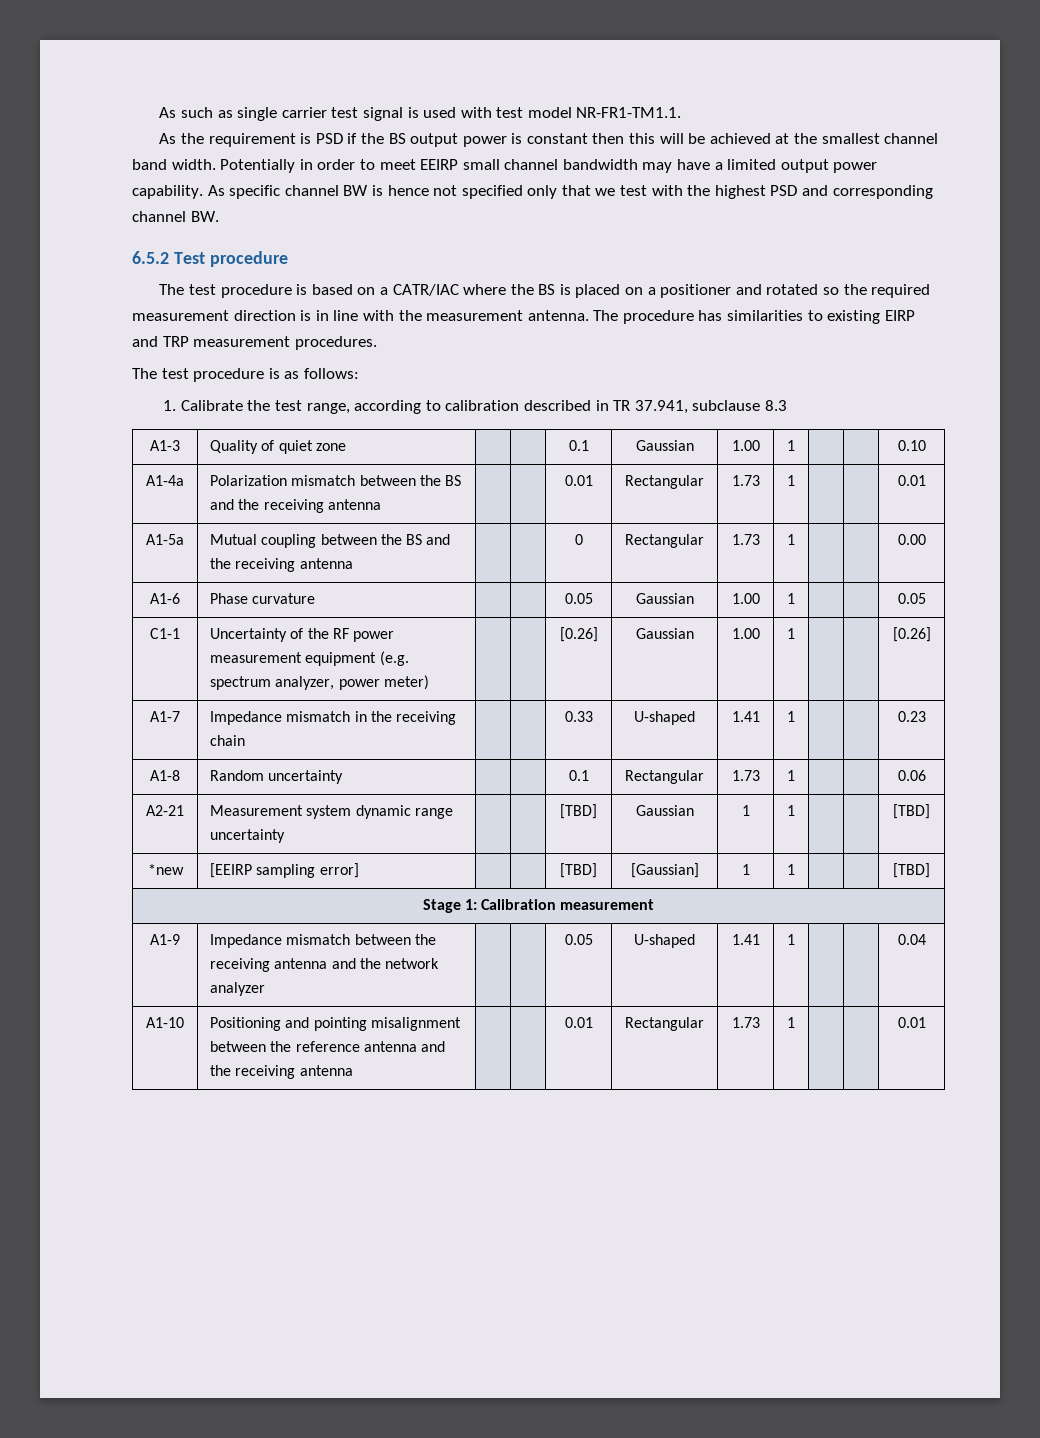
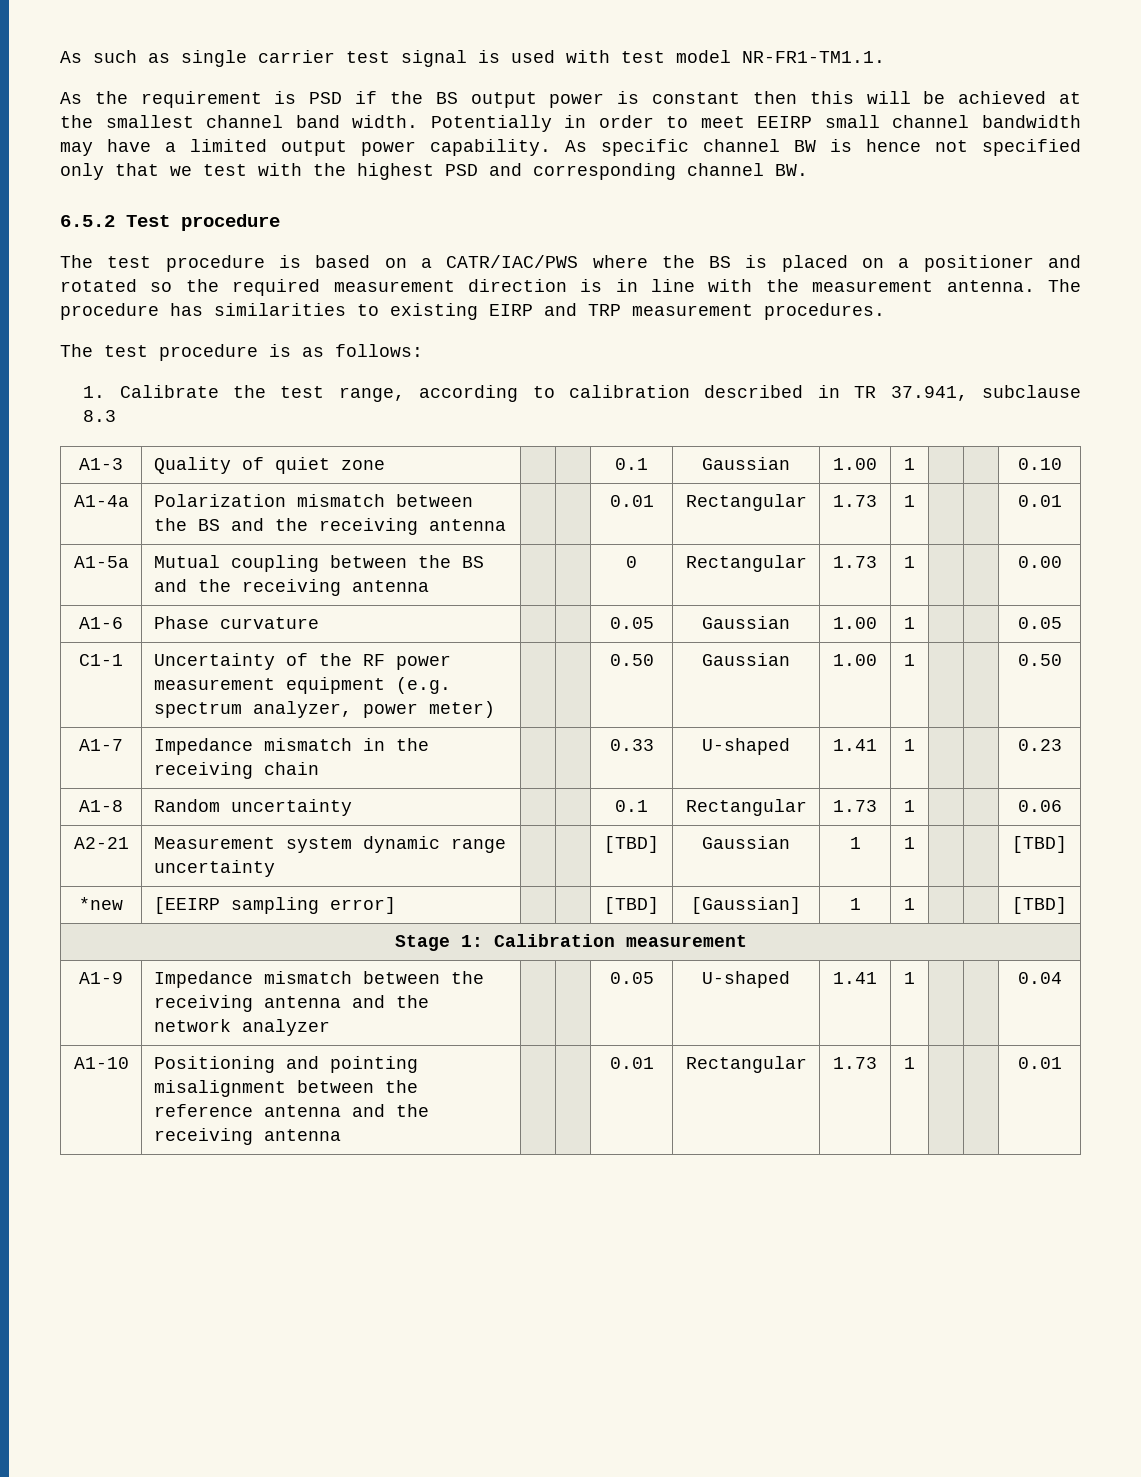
[392,284,459,296] CATR/IAC -> [446,255,579,268] CATR/IAC/PWS
[559,627,598,642] [635,628,694,639] [731,628,760,639] [787,628,795,639] [892,627,931,642] [0.26] | Gaussian | 1.00 | 1 | | | [0.26] -> [609,654,654,666] [702,653,790,666] [833,654,877,666] [904,654,915,666] [1017,654,1062,666] 0.50 | Gaussian | 1.00 | 1 | | | 0.50

